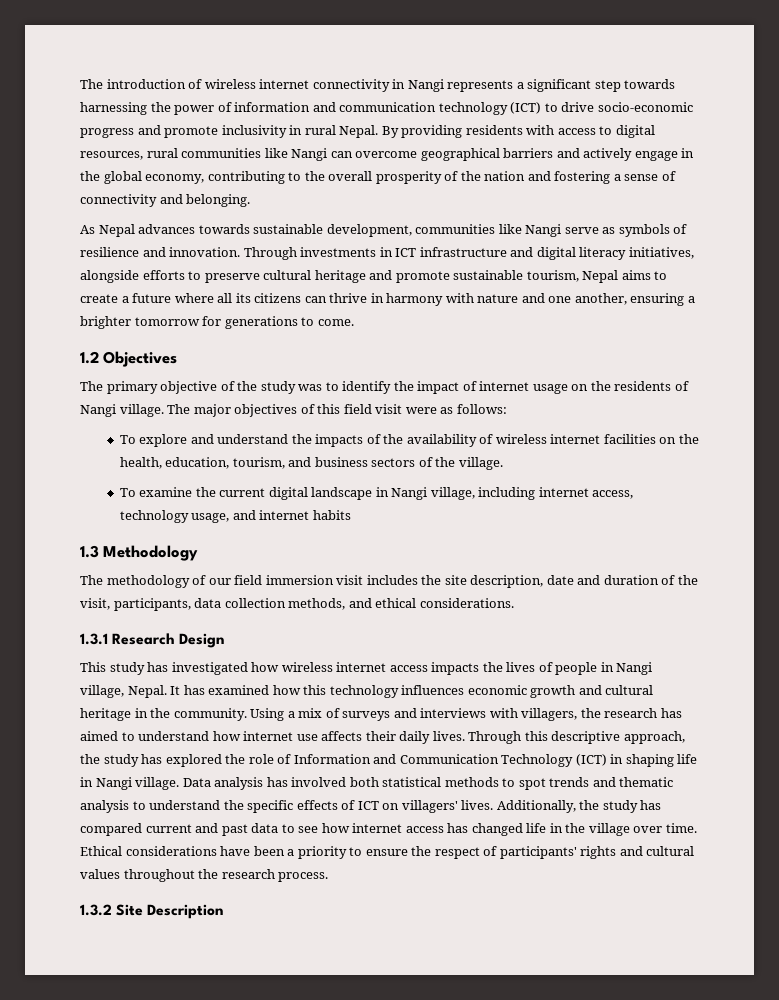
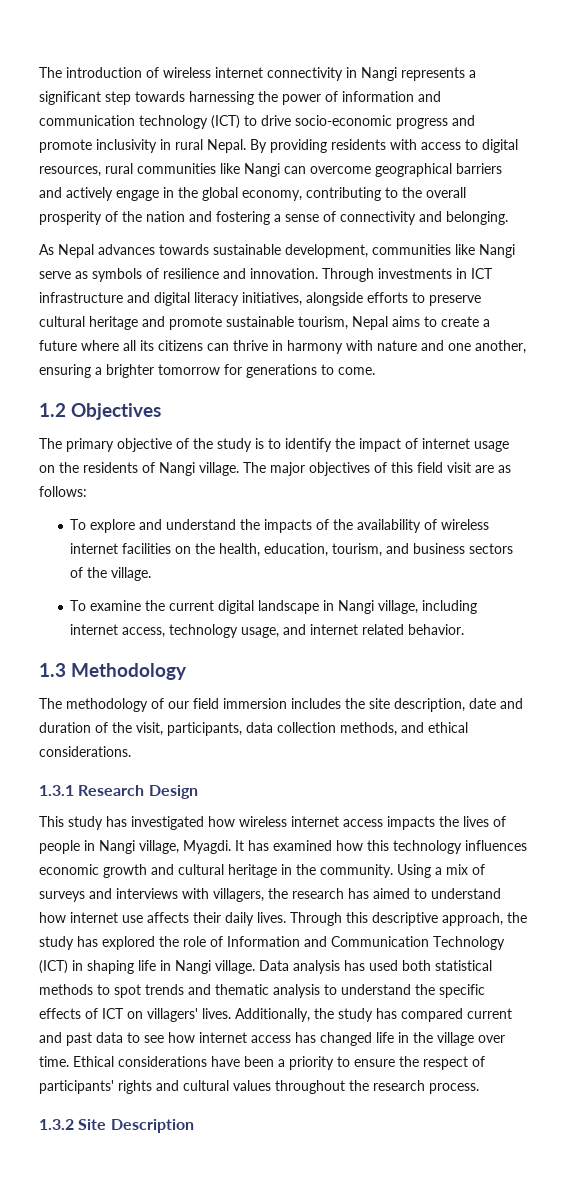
[298,384,323,391] was -> [255,438,264,449] is
[405,407,437,414] were -> [475,465,494,473] are
[312,510,351,520] habits -> [362,624,465,635] related behavior.
[336,575,364,585] visit -> (287, 703) none
[127,685,167,698] Nepal. -> [183,840,231,854] Myagdi.
[291,777,347,787] involved -> [369,960,398,971] used

